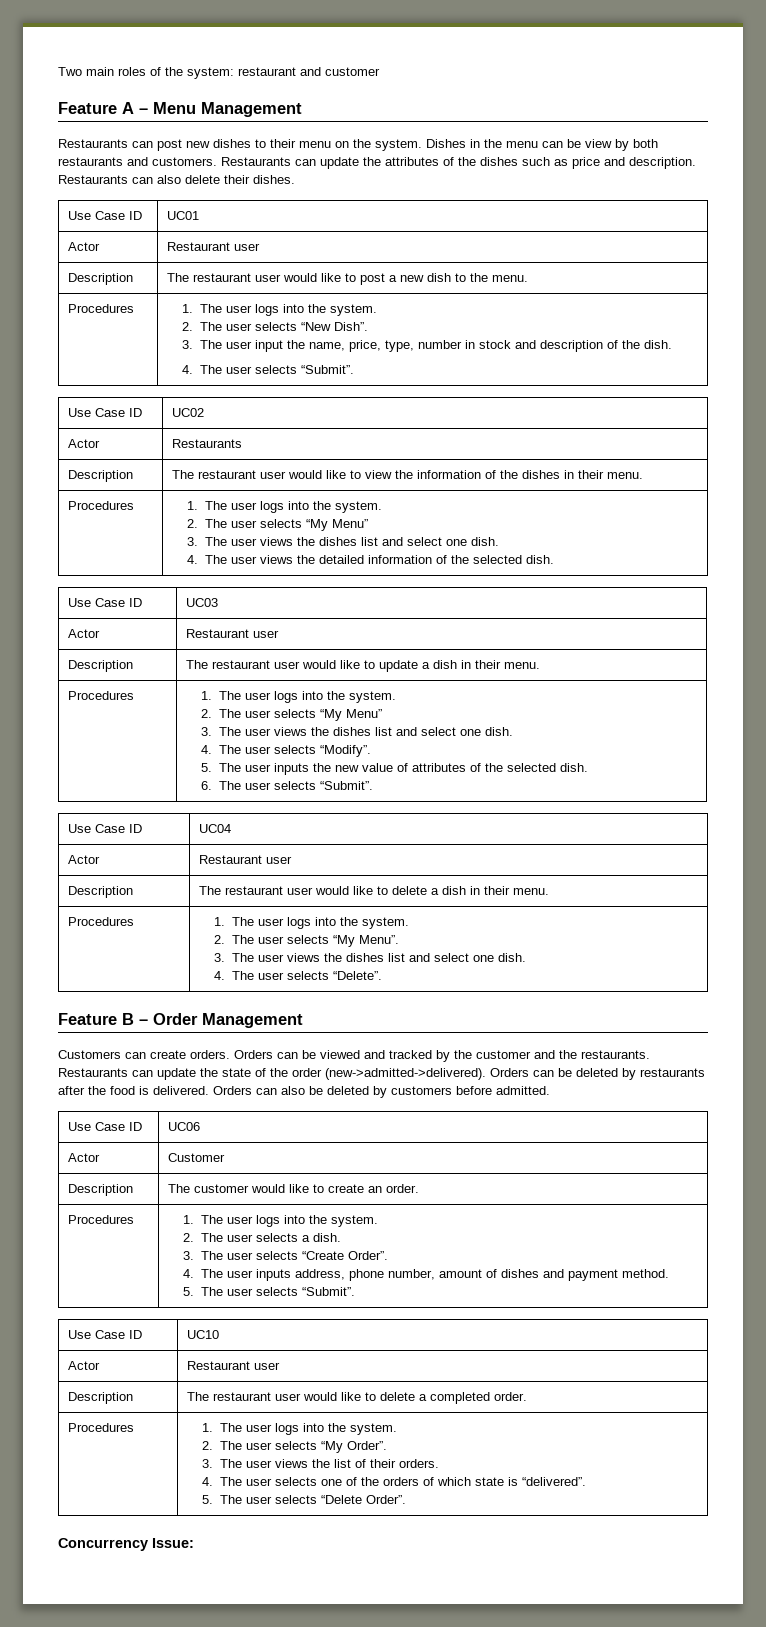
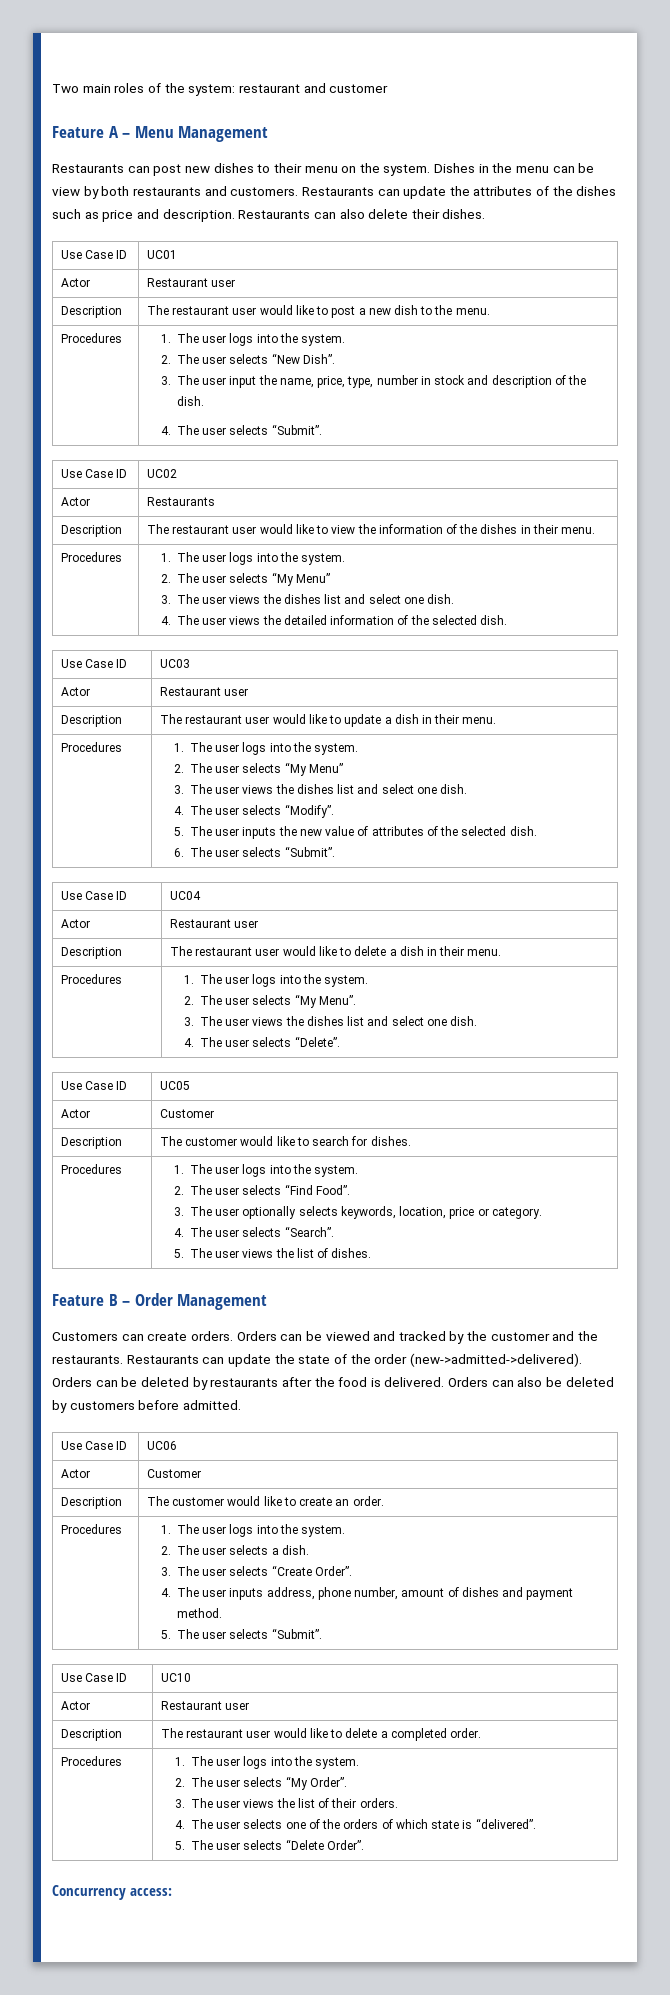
(382, 975) none -> [60,1081,128,1090] [159,1081,190,1090] [60,1109,90,1118] [159,1109,214,1118] [60,1137,122,1149] [159,1136,411,1146] [60,1164,122,1174] [173,1164,359,1177] [173,1184,350,1195] [173,1206,542,1219] [173,1226,334,1237] [173,1248,372,1258] // Use Case ID | UC05 // Actor | Customer // Description | The customer would like to search for dishes. // Procedures | 1. The user logs into the system. // 2. The user selects “Find Food”. // 3. The user optionally selects keywords, location, price or category. // 4. The user selects “Search”. // 5. The user views the list of dishes.
[152,1538,194,1548] Issue: -> [130,1888,173,1896] access:

